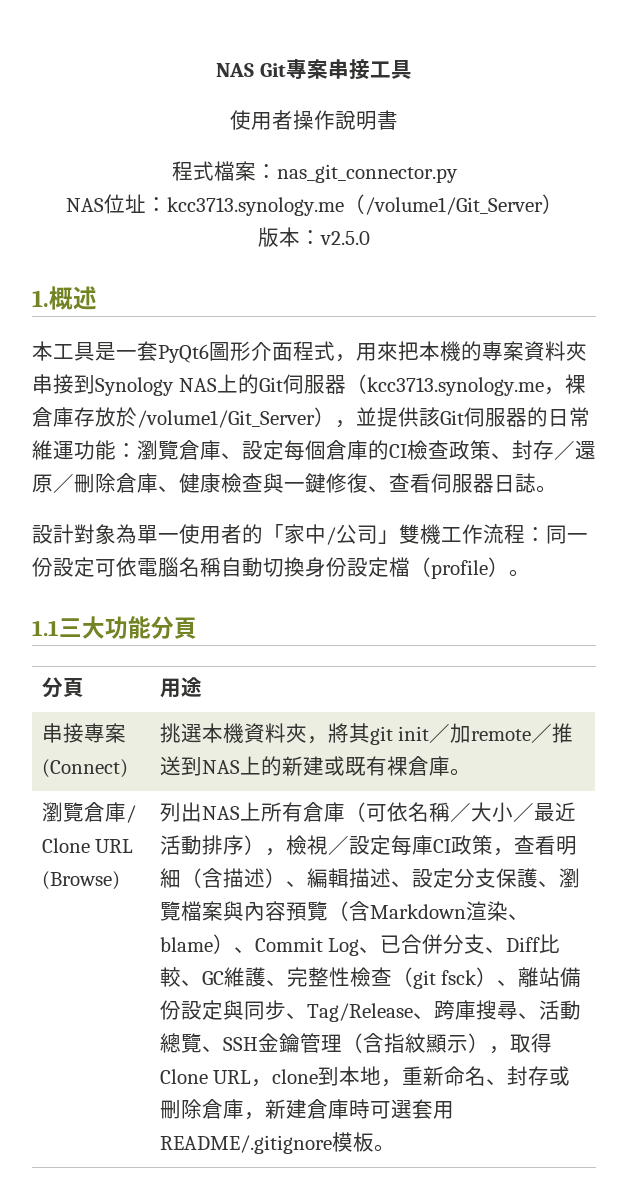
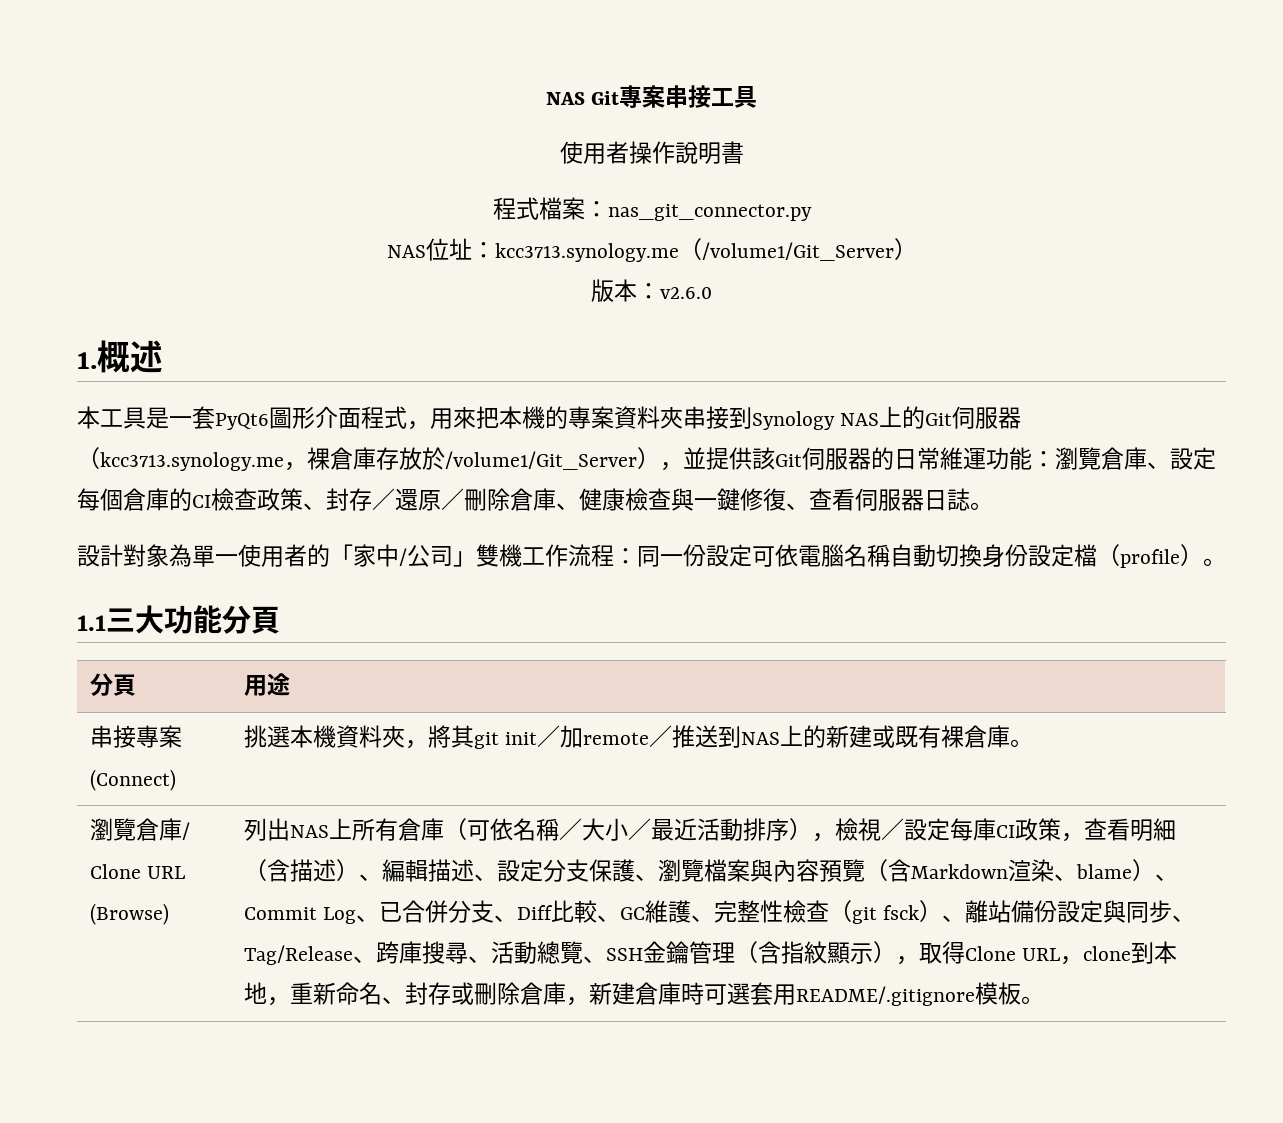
[320,231,370,245] v2.5.0 -> [660,287,712,299] v2.6.0

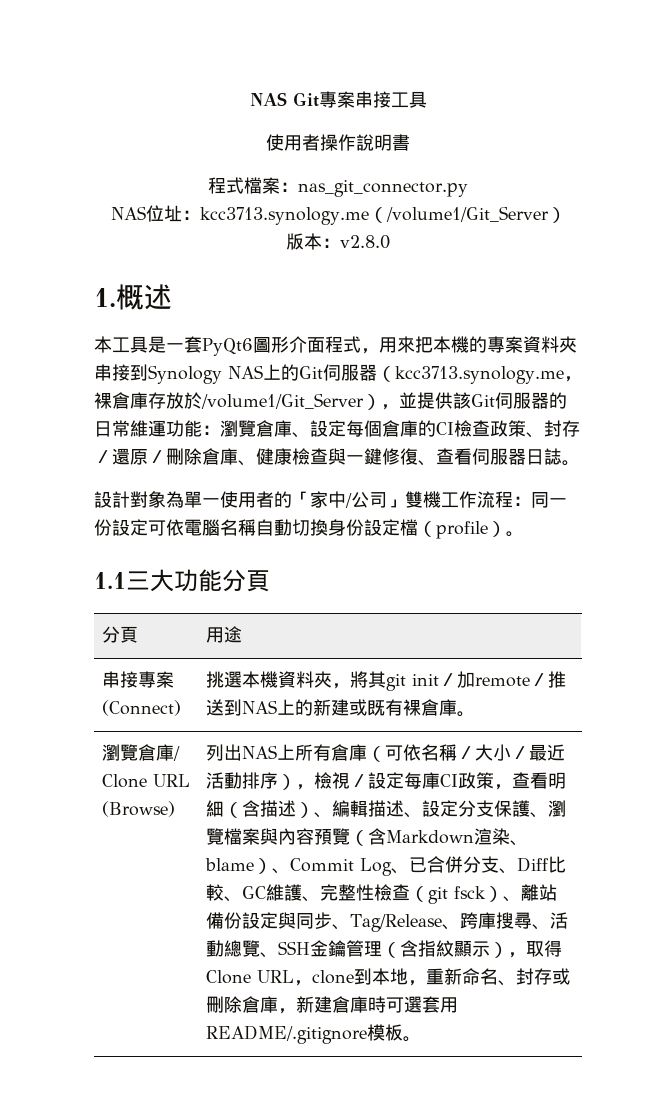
[660,287,712,299] v2.6.0 -> [340,235,390,249] v2.8.0

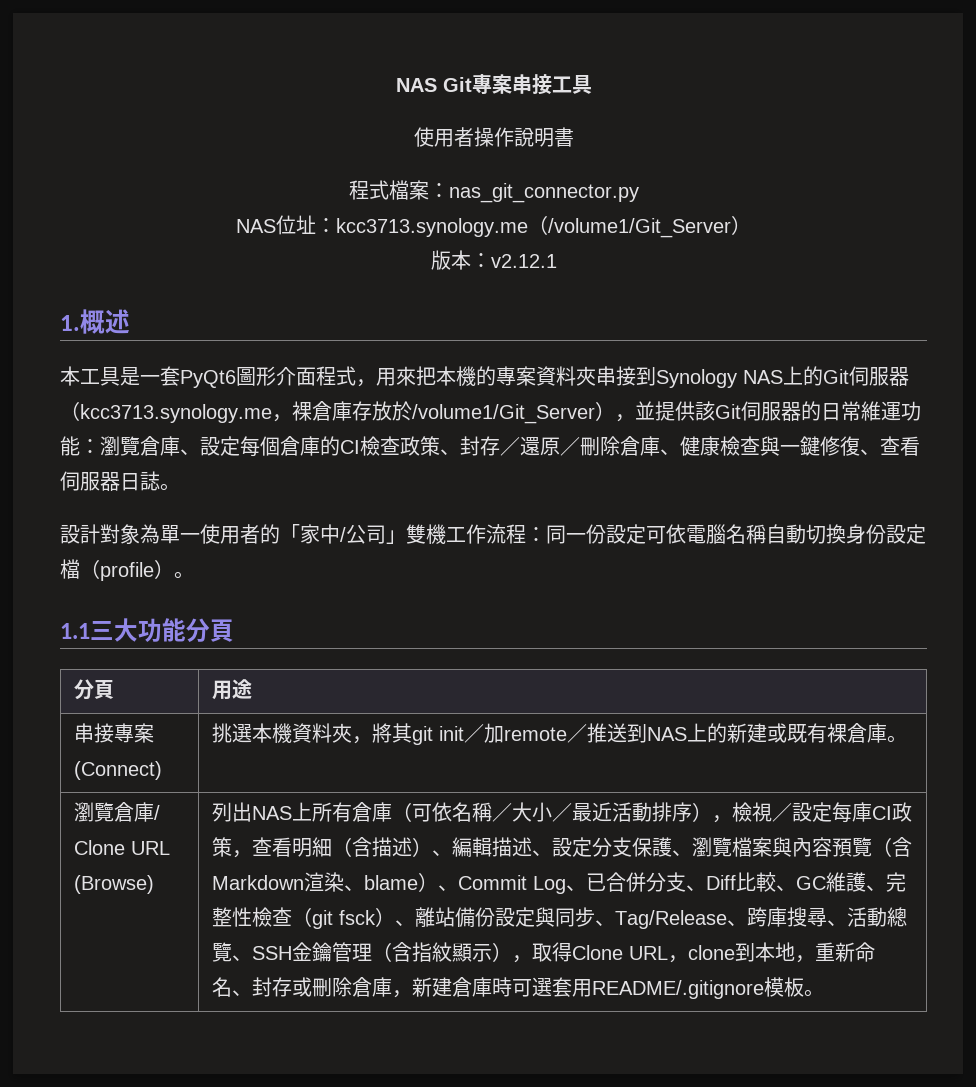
[340,235,390,249] v2.8.0 -> [490,254,557,268] v2.12.1

